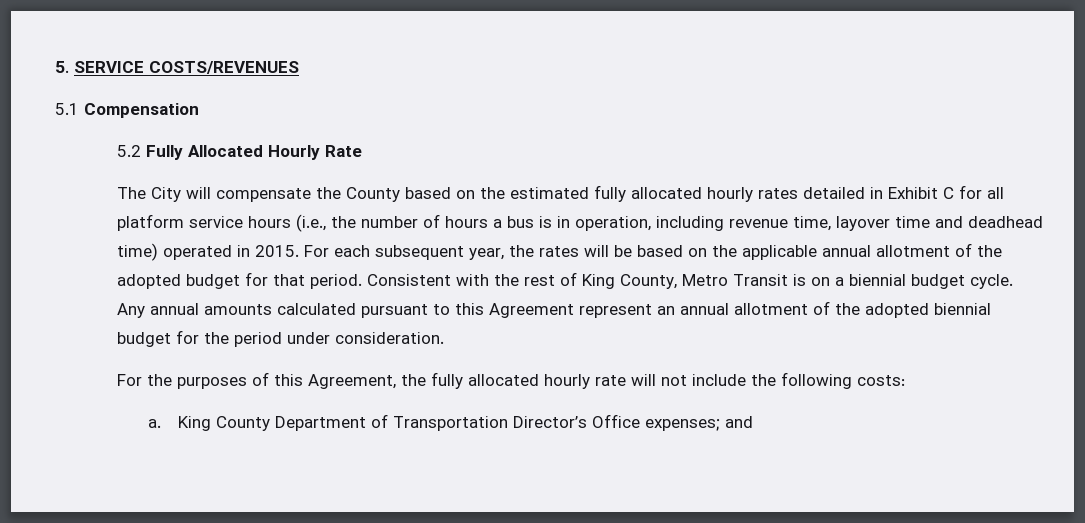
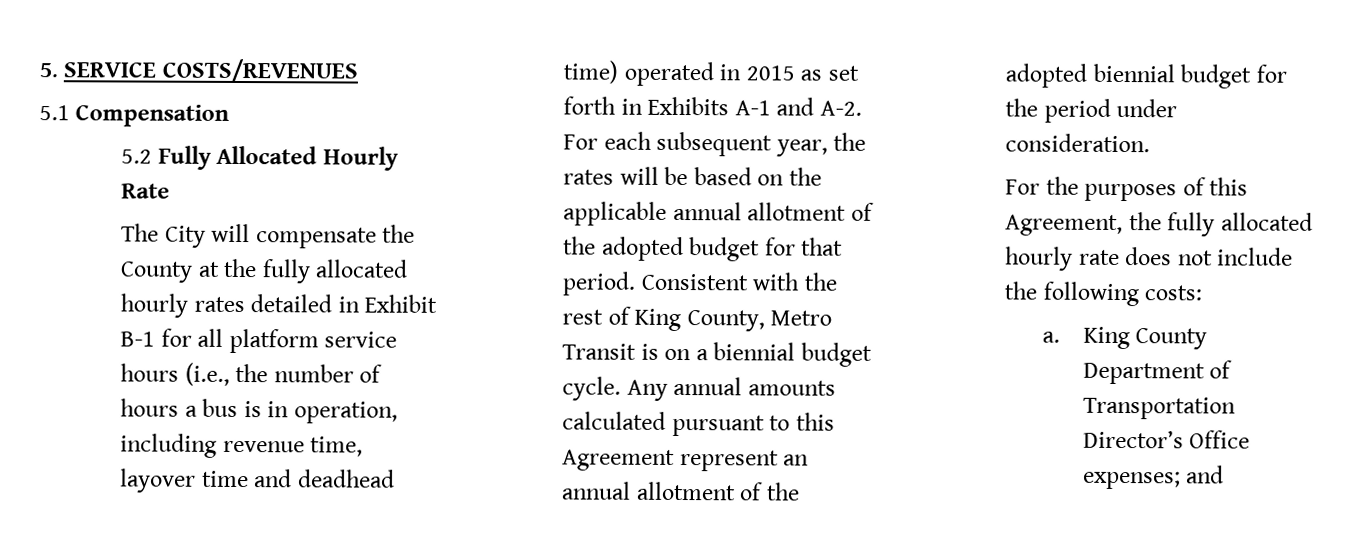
[404,187,589,199] based on the estimated -> [197,258,258,278] at the
[942,187,954,199] C -> [120,331,156,347] B-1
[254,245,299,257] 2015. -> [745,65,859,81] [563,96,862,116] 2015 as set forth in Exhibits A-1 and A-2.
[630,374,656,386] will -> [1125,247,1173,266] does

